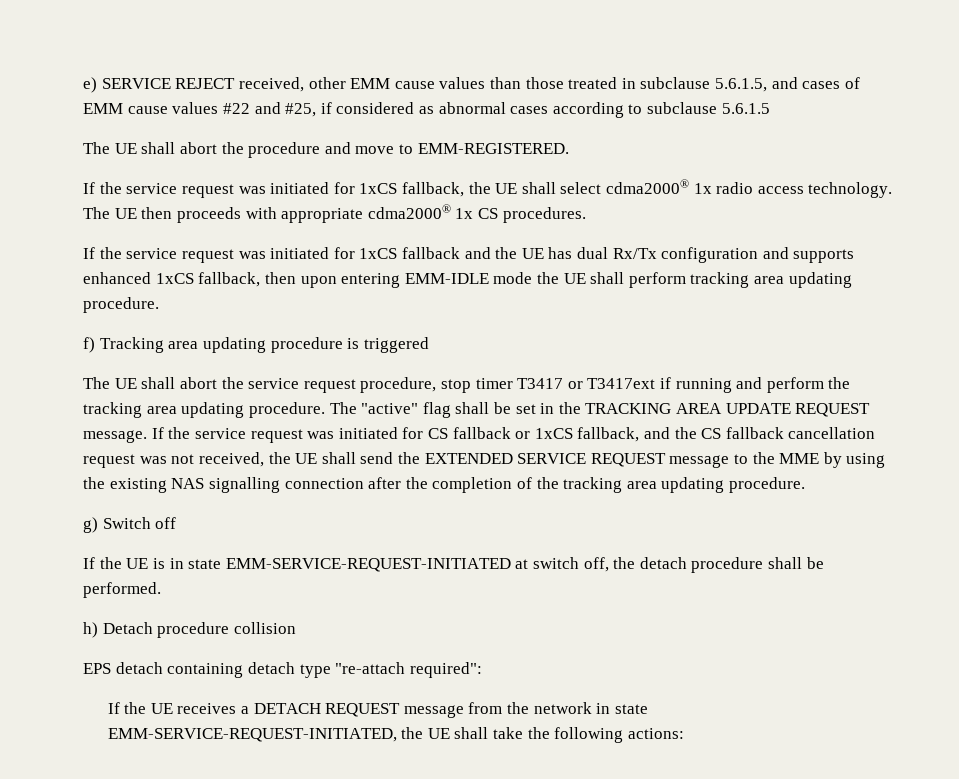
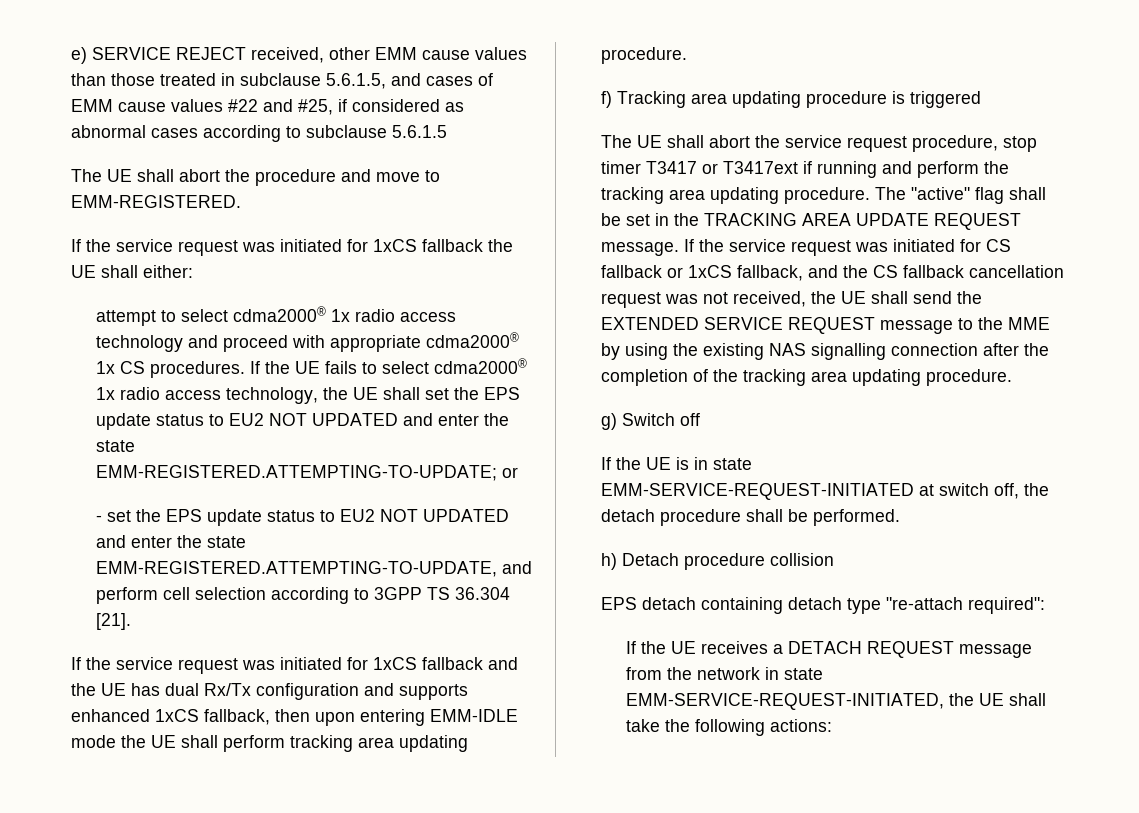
[402,179,893,198] [83,207,242,223] fallback, the UE shall select cdma2000® 1x radio access technology. The UE then proceeds -> [421,239,513,252] [70,265,193,278] [96,306,457,326] [96,335,289,352] fallback the UE shall either: // attempt to select cdma2000® 1x radio access technology and proceed
(586, 215) none -> [250,358,528,374] [96,387,521,404] [96,413,510,430] [96,440,136,452] [96,465,519,481] [96,509,510,526] [96,535,247,548] [96,561,533,577] [96,587,511,604] [96,613,132,630] If the UE fails to select cdma2000® 1x radio access technology, the UE shall set the EPS update status to EU2 NOT UPDATED and enter the state EMM-REGISTERED.ATTEMPTING-TO-UPDATE; or // - set the EPS update status to EU2 NOT UPDATED and enter the state EMM-REGISTERED.ATTEMPTING-TO-UPDATE, and perform cell selection according to 3GPP TS 36.304 [21].

